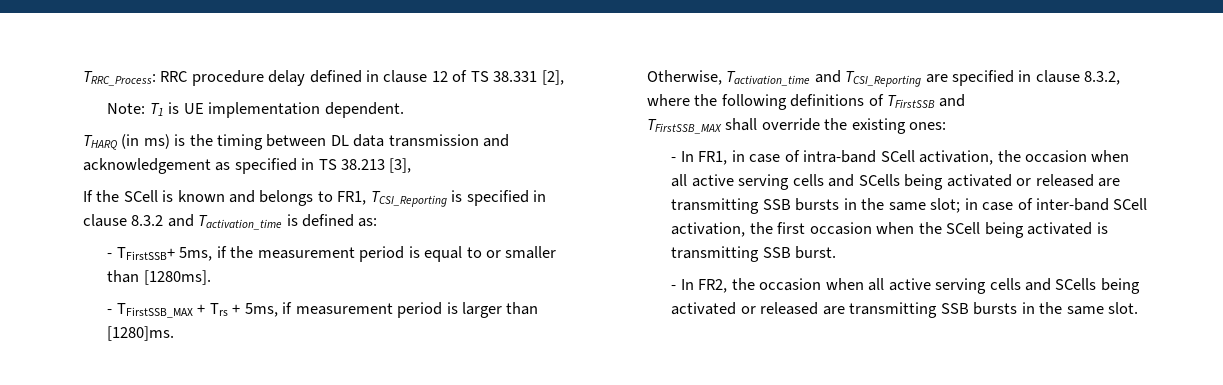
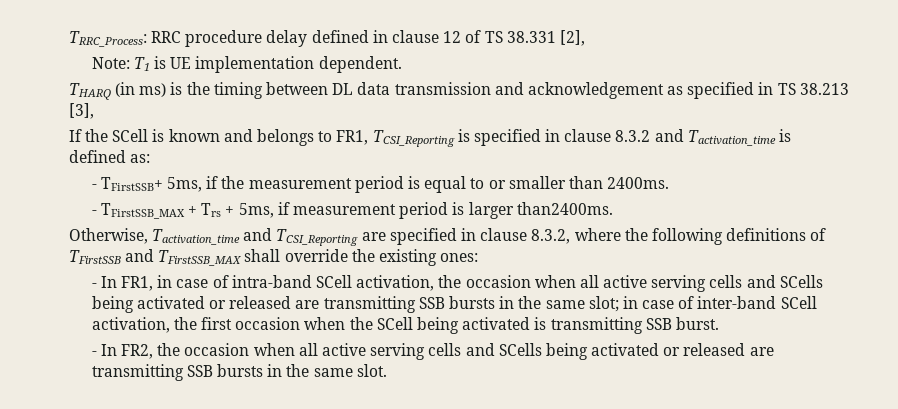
[143,270,211,285] [1280ms]. -> [607,177,670,189] 2400ms.
[506,302,539,315] [107,326,175,341] than [1280]ms. -> [516,202,613,215] than2400ms.
(966, 100) // -> (155, 255) none

